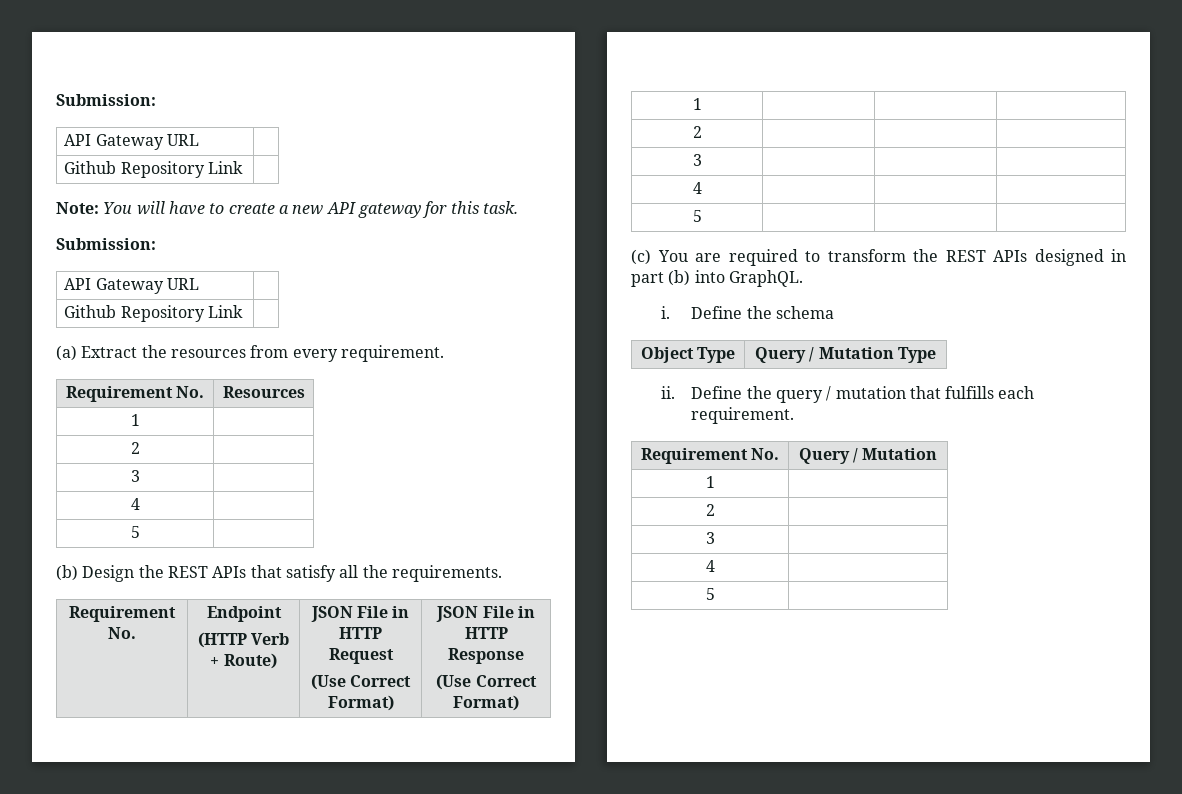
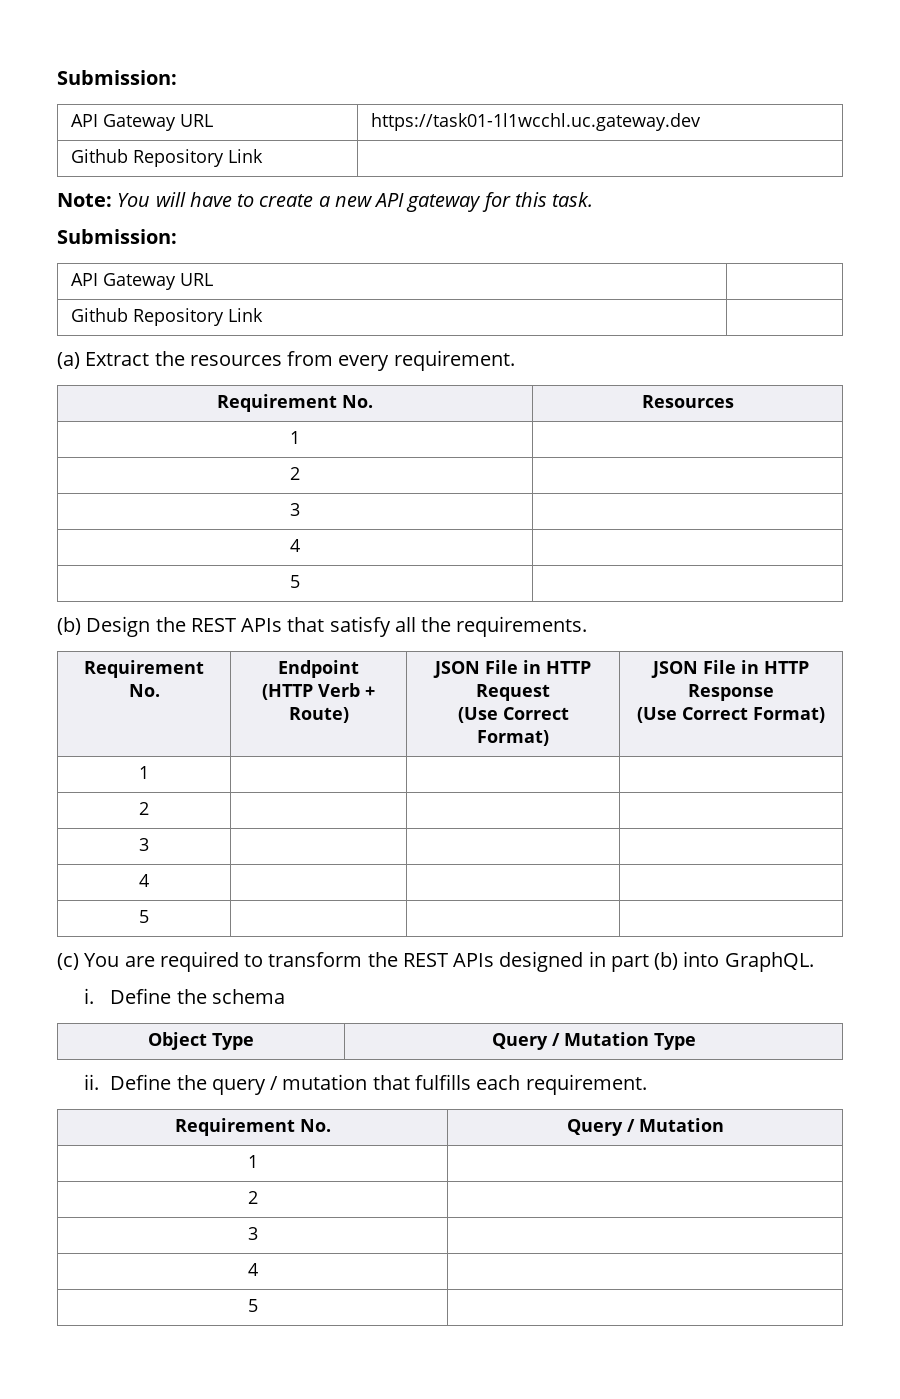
[56,94,156,106] [64,134,200,150] Submission: // API Gateway URL | -> [57,70,177,85] [71,114,214,131] [371,113,702,131] Submission: // API Gateway URL | https://task01-1l1wcchl.uc.gateway.dev

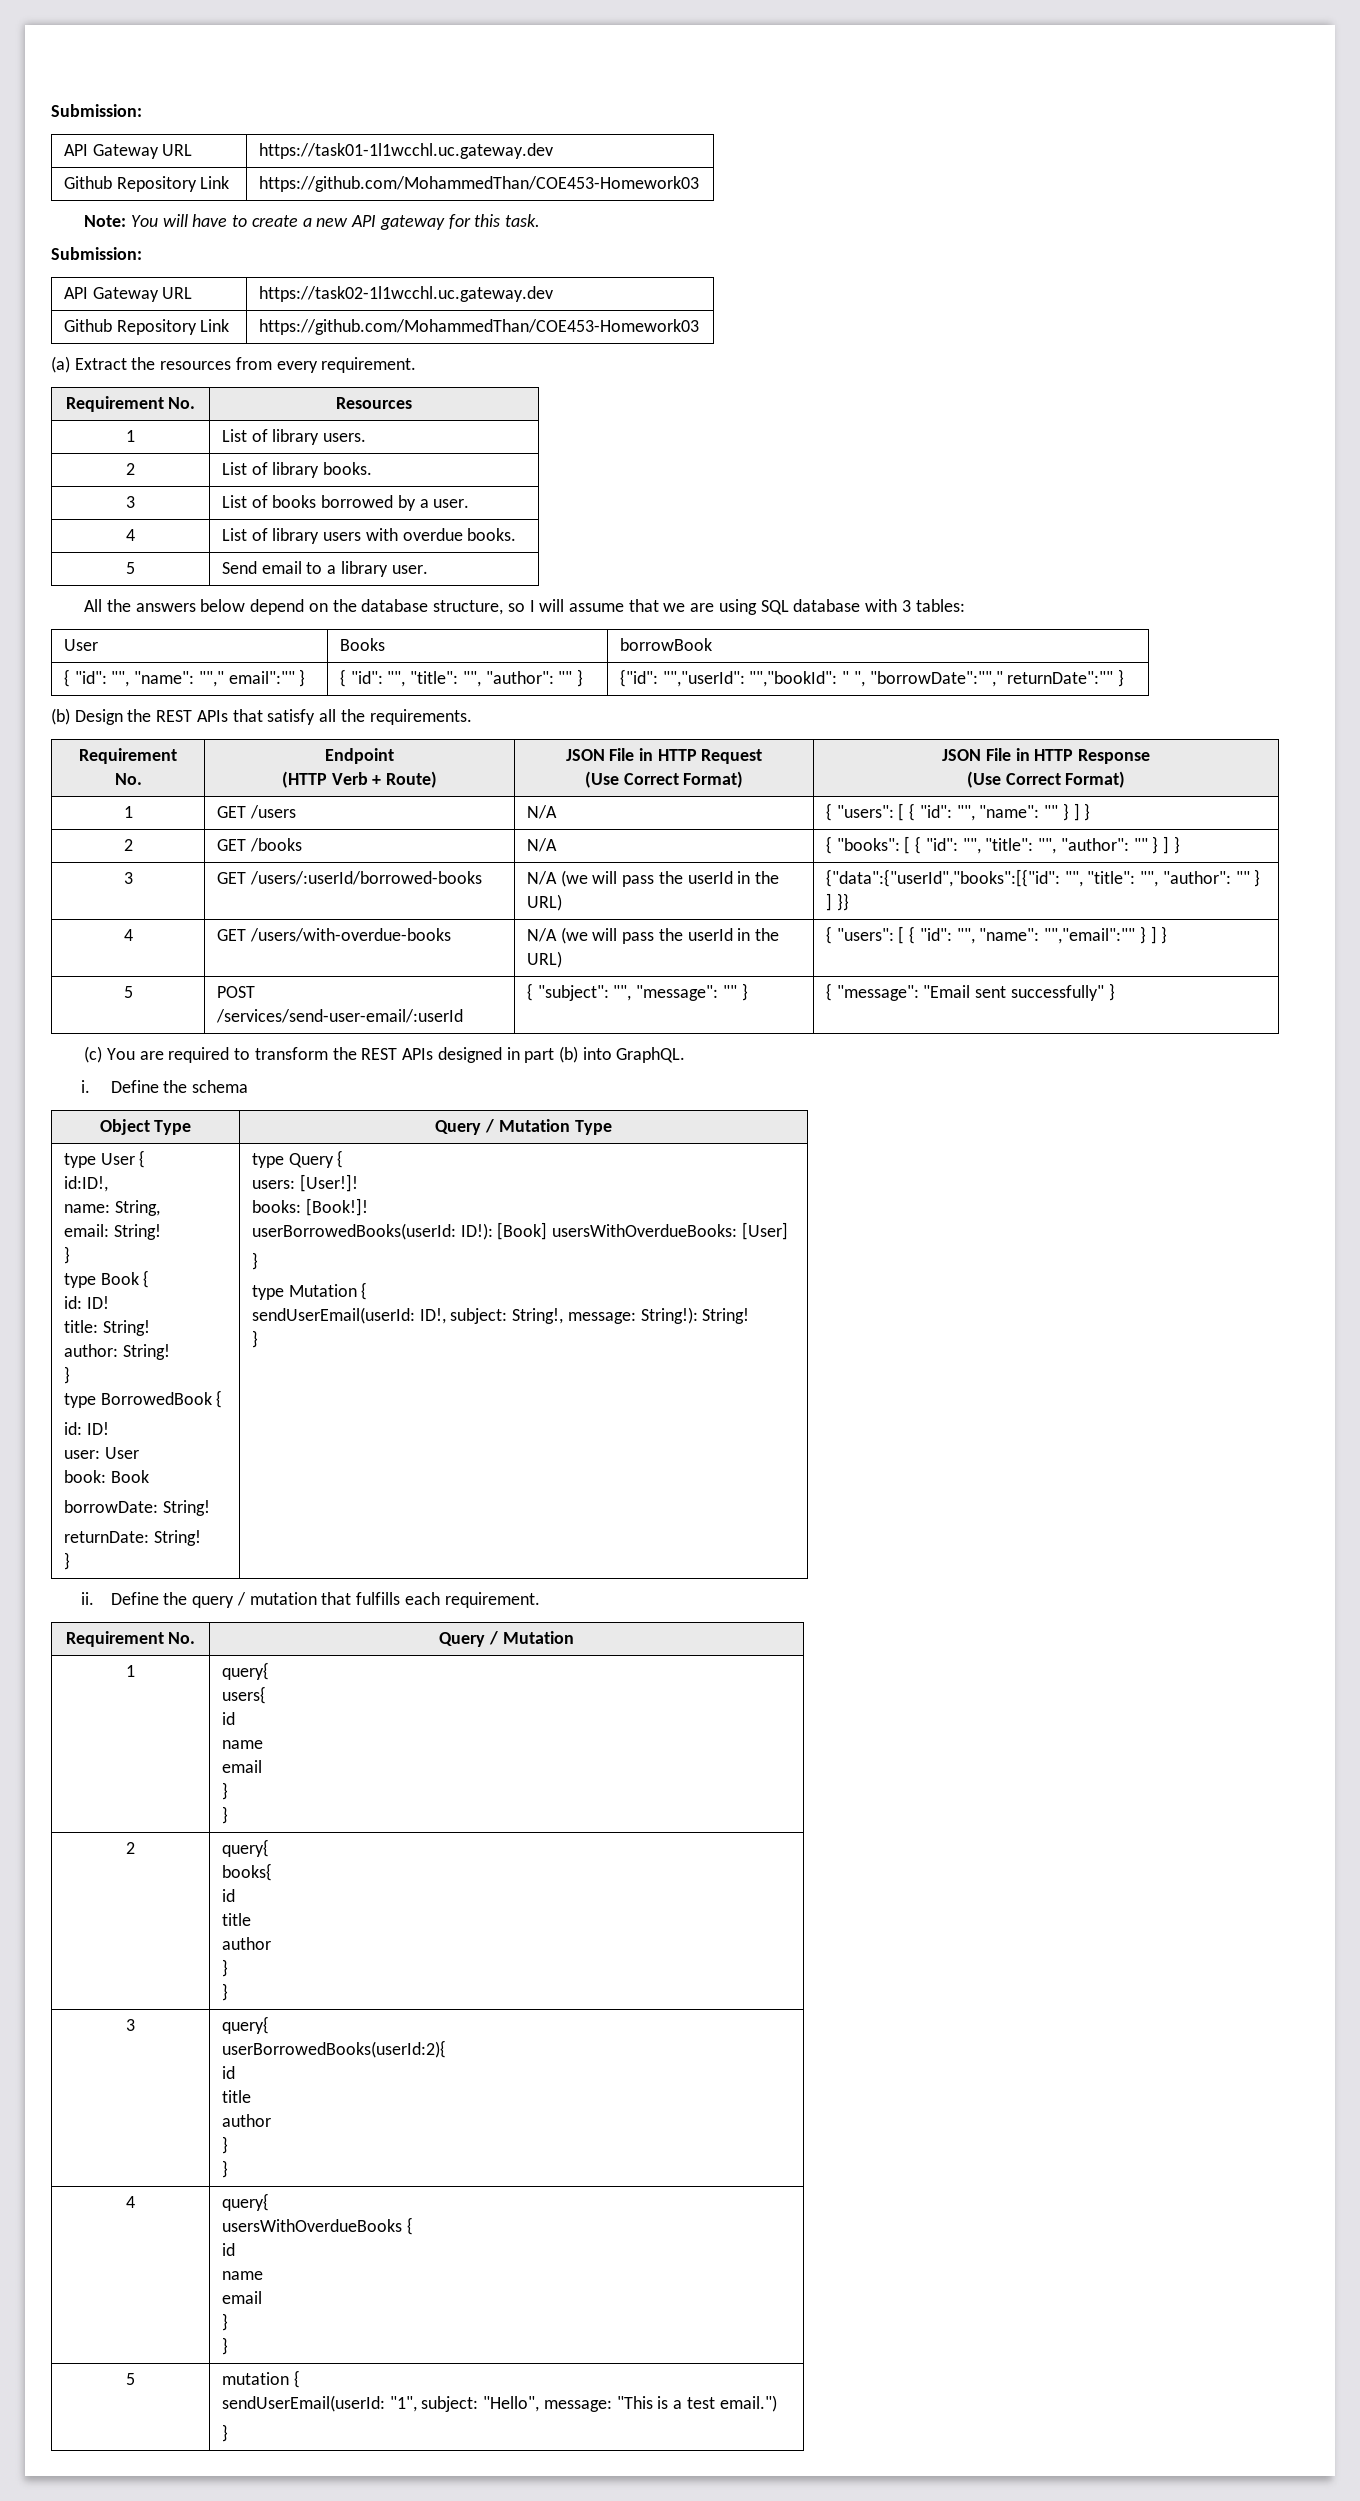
(264, 156) none -> [259,176,700,192] https://github.com/MohammedThan/COE453-Homework03
[71,308,264,326] // Github Repository Link | -> [259,286,554,302] [64,319,230,335] [259,319,700,335] https://task02-1l1wcchl.uc.gateway.dev // Github Repository Link | https://github.com/MohammedThan/COE453-Homework03
[290,467,300,480] [290,503,300,516] [290,539,300,552] [290,575,300,588] // 2 | // 3 | // 4 | // 5 | -> [222,429,367,445] [126,463,135,475] [222,462,373,478] [126,496,135,508] [222,495,470,511] [126,529,135,541] [222,528,517,544] [126,562,135,574] [222,561,428,577] [84,599,965,615] [64,639,99,651] [340,638,386,651] [620,638,713,651] [64,669,306,687] [340,669,584,687] [620,669,1125,687] List of library users. // 2 | List of library books. // 3 | List of books borrowed by a user. // 4 | List of library users with overdue books. // 5 | Send email to a library user. // All the answers below depend on the database structure, so I will assume that we are using SQL database with 3 tables: // User | Books | borrowBook // { "id": "", "name": ""," email":"" } | { "id": "", "title": "", "author": "" } | {"id": "","userId": "","bookId": " ", "borrowDate":""," returnDate":"" }
[139,802,149,815] [139,838,149,851] [139,874,149,887] [139,910,149,923] | | // 2 | | | // 3 | | | // 4 | | | // 5 | | | -> [217,805,296,819] [527,805,558,819] [826,803,1091,821] [123,839,133,851] [217,838,302,852] [527,838,558,852] [826,836,1180,854] [123,872,133,884] [217,871,482,885] [527,870,780,887] [527,894,563,911] [826,869,1261,887] [826,893,849,911] [123,929,133,941] [217,928,451,942] [527,927,780,944] [527,951,563,968] [826,926,1168,944] [123,986,133,998] [217,986,256,998] [216,1009,464,1023] [527,983,748,1001] [826,983,1115,1001] GET /users | N/A | { "users": [ { "id": "", "name": "" } ] } // 2 | GET /books | N/A | { "books": [ { "id": "", "title": "", "author": "" } ] } // 3 | GET /users/:userId/borrowed-books | N/A (we will pass the userId in the URL) | {"data":{"userId","books":[{"id": "", "title": "", "author": "" } ] }} // 4 | GET /users/with-overdue-books | N/A (we will pass the userId in the URL) | { "users": [ { "id": "", "name": "","email":"" } ] } // 5 | POST /services/send-user-email/:userId | { "subject": "", "message": "" } | { "message": "Email sent successfully" }
(696, 1041) none -> [64,1150,146,1168] [64,1176,109,1192] [64,1200,160,1216] [64,1224,161,1240] [64,1246,71,1264] [64,1270,150,1288] [64,1296,109,1309] [64,1320,150,1336] [64,1344,170,1360] [64,1366,71,1384] [64,1390,223,1408] [64,1422,109,1435] [64,1447,139,1459] [64,1470,149,1483] [64,1500,210,1516] [64,1530,201,1546] [64,1552,71,1570] [252,1150,344,1168] [252,1174,358,1192] [252,1198,368,1216] [252,1222,788,1240] [252,1252,259,1270] [252,1282,368,1300] [252,1307,750,1324] [252,1330,259,1348] // type User { // id:ID!, // name: String, // email: String! // } // type Book { // id: ID! // title: String! // author: String! // } // type BorrowedBook { // id: ID! // user: User // book: Book // borrowDate: String! // returnDate: String! // } | type Query { // users: [User!]! // books: [Book!]! // userBorrowedBooks(userId: ID!): [Book] usersWithOverdueBooks: [User] // } // type Mutation { // sendUserEmail(userId: ID!, subject: String!, message: String!): String! // }
[247,1191,258,1204] [247,1227,258,1240] [247,1263,258,1276] [247,1299,258,1312] // 2 | // 3 | // 4 | // 5 | -> [222,1662,270,1680] [222,1686,267,1704] [222,1712,236,1725] [222,1740,264,1749] [222,1760,263,1773] [222,1782,229,1800] [222,1806,229,1824] [126,1842,135,1854] [222,1839,270,1857] [222,1863,273,1881] [222,1889,236,1902] [222,1913,252,1926] [222,1937,272,1950] [222,1959,229,1977] [222,1983,229,2001] [126,2019,135,2031] [222,2016,270,2034] [222,2040,447,2058] [222,2066,236,2079] [222,2090,252,2103] [222,2114,272,2127] [222,2136,229,2154] [222,2160,229,2178] [126,2196,135,2208] [222,2193,270,2211] [222,2217,413,2235] [222,2243,236,2256] [222,2271,264,2280] [222,2291,263,2304] [222,2313,229,2331] [222,2337,229,2355] [126,2373,135,2385] [222,2370,300,2388] [222,2395,777,2412] [222,2424,229,2442] query{ // users{ // id // name // email // } // } // 2 | query{ // books{ // id // title // author // } // } // 3 | query{ // userBorrowedBooks(userId:2){ // id // title // author // } // } // 4 | query{ // usersWithOverdueBooks { // id // name // email // } // } // 5 | mutation { // sendUserEmail(userId: "1", subject: "Hello", message: "This is a test email.") // }

